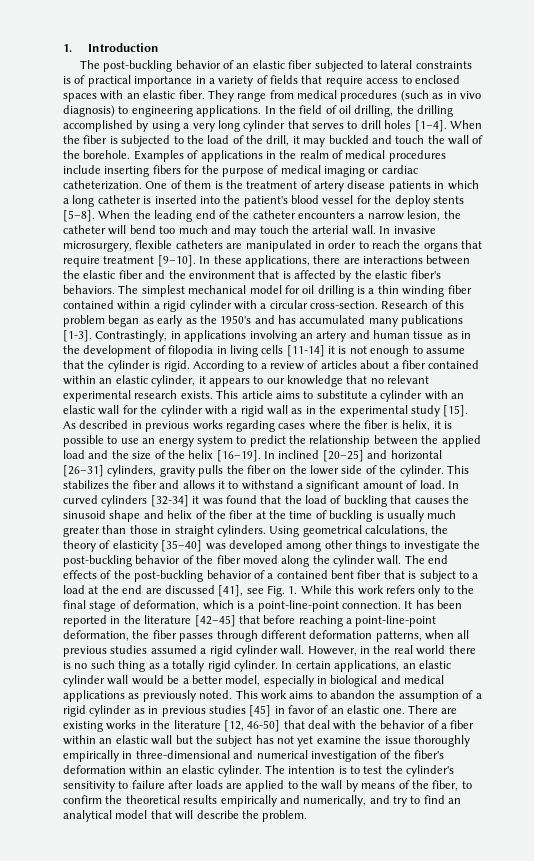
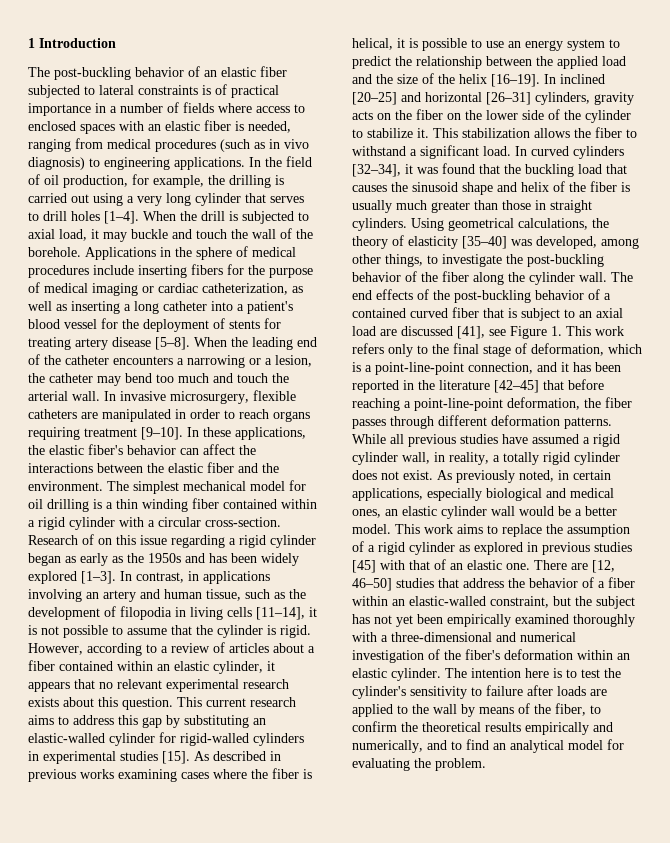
[63,44,72,52] 1. -> [28,38,35,48] 1
[218,76,254,87] variety -> [120,103,163,113] number
[301,75,363,87] that require -> [218,103,252,113] where
[178,90,267,102] fiber. They range -> [204,120,291,133] [28,139,71,152] fiber is needed, ranging
[354,105,454,117] [63,120,149,132] drilling, the drilling accomplished by -> [63,174,284,188] [28,193,89,203] production, for example, the drilling is carried out
[83,135,108,144] fiber -> [201,211,225,221] drill
[186,135,290,146] the load of the drill, -> [28,229,87,241] axial load,
[328,135,369,144] buckled -> [131,229,168,239] buckle
[133,150,329,162] Examples of applications in the realm -> [85,247,232,260] Applications in the sphere
[63,180,479,192] [63,195,241,207] catheterization. One of them is the treatment of artery disease patients in which a long catheter is inserted into the -> [202,283,303,295] [28,301,244,314] catheterization, as well as inserting a long catheter into a
[394,195,464,207] deploy stents -> [143,318,281,332] [28,337,151,350] deployment of stents for treating artery disease
[367,213,404,220] narrow -> [187,355,272,368] narrowing or a
[108,225,127,235] will -> [97,376,121,386] may
[234,228,257,237] may -> (233, 378) none
[403,240,483,252] [63,256,100,267] the organs that require -> [273,411,310,422] [28,427,80,440] organs requiring
[313,255,360,264] there are -> [28,444,256,455] the elastic fiber's behavior can affect the
[188,270,441,282] [63,285,115,294] environment that is affected by the elastic fiber's behaviors. -> [28,481,103,491] environment.
[445,300,465,309] [63,315,105,327] this problem -> [98,535,316,548] on this issue regarding a rigid cylinder
[220,315,252,324] 1950's -> [148,553,181,563] 1950s
[299,315,464,327] [63,330,168,342] accumulated many publications [1-3]. Contrastingly, -> [231,553,299,566] [28,571,184,584] been widely explored [1–3]. In contrast,
[413,331,472,339] tissue as in -> [206,589,285,601] tissue, such as
[286,345,325,357] [11-14] -> [256,607,305,620] [11–14],
[370,345,410,357] enough -> [63,625,108,638] possible
[192,360,244,372] According -> [28,643,142,656] However, according
[253,375,343,387] to our knowledge -> (70, 687) none
[180,390,465,402] [63,405,440,417] exists. This article aims to substitute a cylinder with an elastic wall for the cylinder with a rigid wall as in the experimental study -> [28,697,296,710] [28,715,266,728] [28,732,304,746] [28,751,158,764] exists about this question. This current research aims to address this gap by substituting an elastic-walled cylinder for rigid-walled cylinders in experimental studies
[225,420,275,432] regarding -> [118,769,177,782] examining
[402,420,431,431] helix, -> [352,38,393,50] helical,
[198,465,224,477] pulls -> [352,111,391,120] acts on
[399,465,469,477] [63,480,225,490] cylinder. This stabilizes the fiber and allows it -> [585,110,631,123] [352,127,622,138] cylinder to stabilize it. This stabilization allows the fiber
[362,480,418,489] amount of -> (479, 152) none
[150,495,189,507] [32-34] -> [352,164,401,177] [32–34],
[305,495,387,507] load of buckling -> [525,164,602,177] buckling load
[255,510,373,522] at the time of buckling -> (617, 186) none
[228,540,283,552] developed -> [536,236,597,249] developed,
[355,540,387,552] things -> [385,254,423,267] things,
[242,555,278,564] moved -> (469, 276) none
[331,570,354,579] bent -> [410,308,448,318] curved
[472,573,479,579] [63,585,355,597] a load at the end are discussed [41], see Fig. 1. While this -> [579,308,623,318] [352,326,591,339] an axial load are discussed [41], see Figure 1. This
[342,601,413,609] connection. It -> [468,362,569,374] connection, and it
[375,630,454,642] patterns, when -> [564,417,612,429] [352,434,386,444] patterns. While
(148, 649) none -> [502,434,528,444] have
[280,645,476,656] [63,660,400,672] wall. However, in the real world there is no such thing as a totally rigid cylinder. In certain applications, -> [402,452,620,465] [352,470,611,483] [352,488,614,501] [352,509,381,518] wall, in reality, a totally rigid cylinder does not exist. As previously noted, in certain applications, especially biological and medical ones,
[225,675,445,687] [63,690,233,702] model, especially in biological and medical applications as previously noted. -> [352,524,391,534] model.
[330,690,375,699] abandon -> [502,524,542,537] replace
(145, 711) none -> [474,542,523,555] explored
[274,705,315,714] in favor -> [380,560,430,570] with that
[63,720,357,732] existing works in the literature [12, 46-50] that deal with -> [592,560,615,573] [352,578,504,591] [12, 46–50] studies that address
[115,735,173,745] elastic wall -> [409,596,549,608] elastic-walled constraint,
[316,735,470,747] [63,750,133,762] examine the issue thoroughly empirically in -> [417,614,635,627] [352,632,388,642] been empirically examined thoroughly with a
(336, 770) none -> [525,668,549,678] here
[393,796,407,807] try -> (447, 745) none
[150,810,239,820] that will describe -> [607,739,624,750] [352,758,410,771] for evaluating

